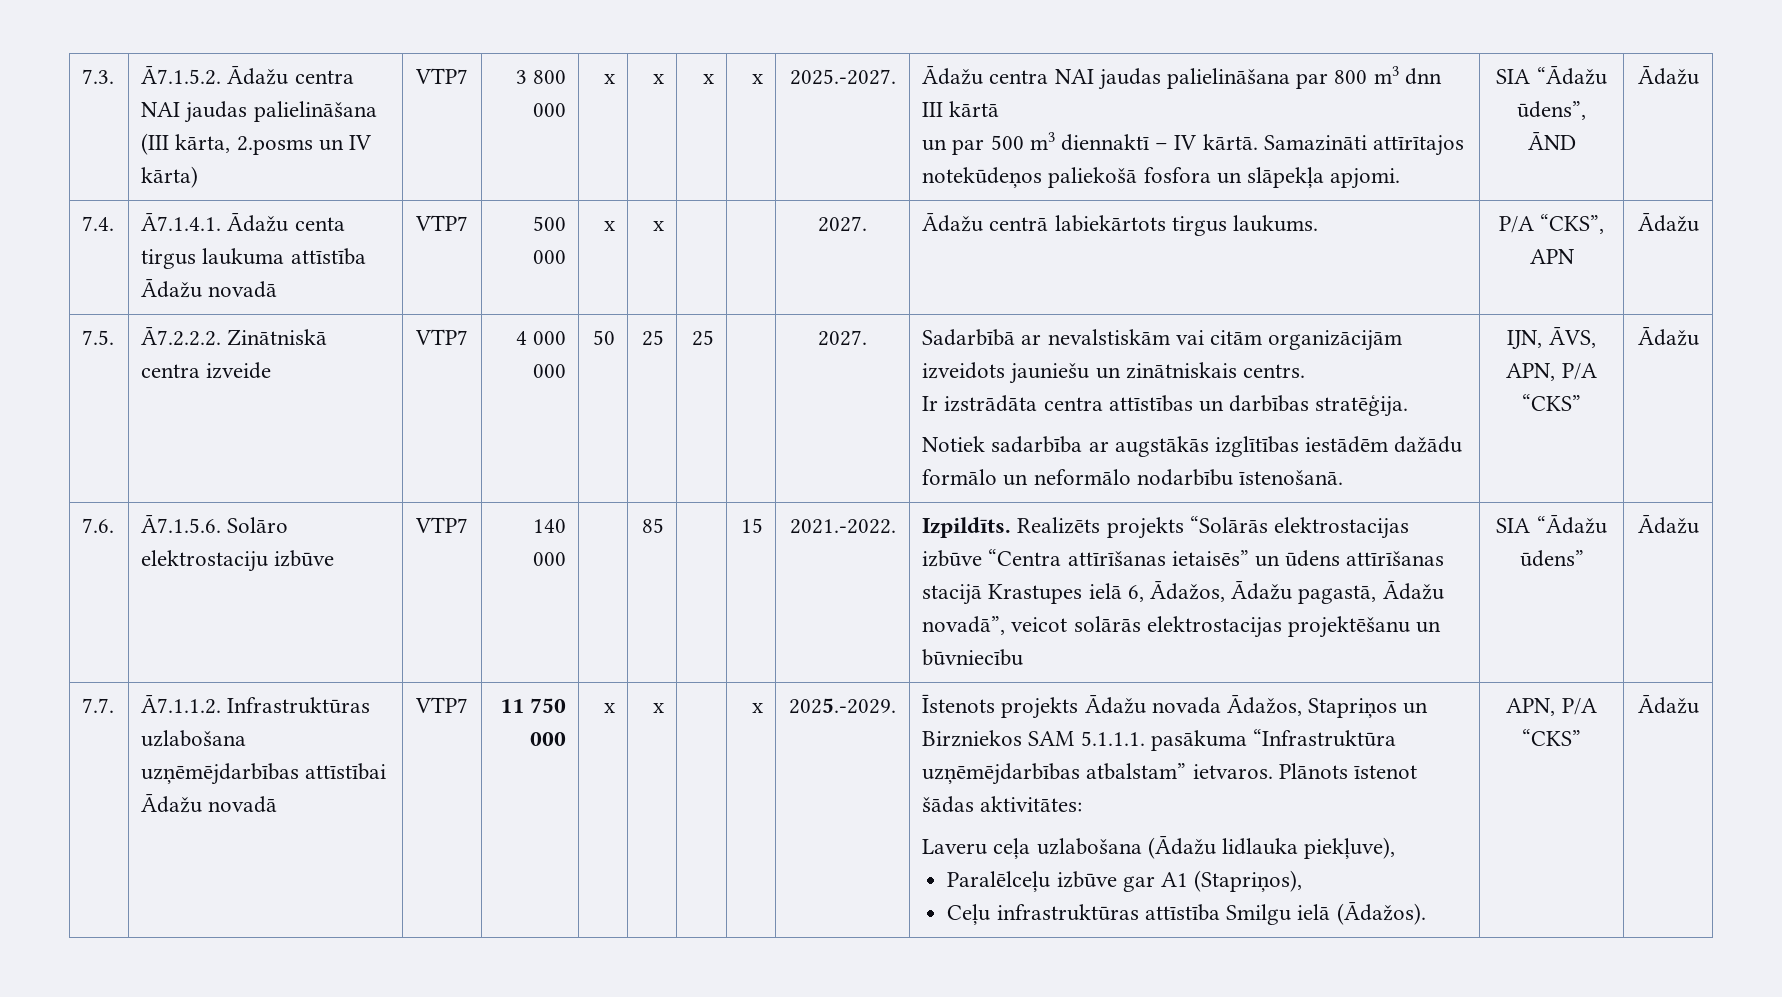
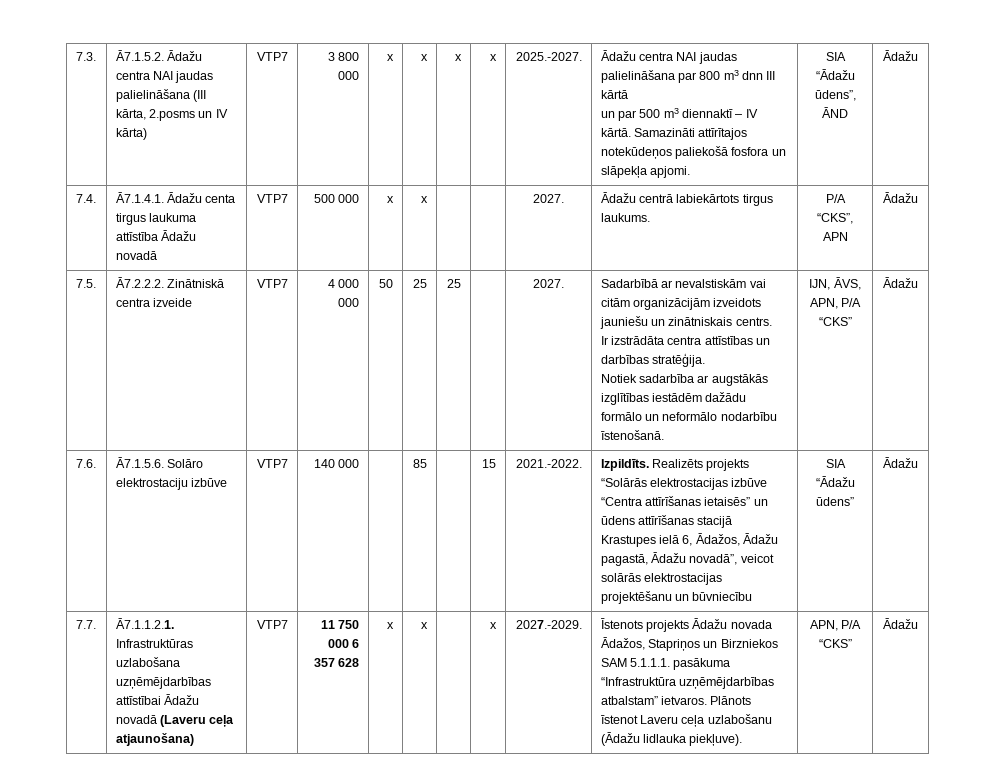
[141,695,222,714] Ā7.1.1.2. -> [115,618,174,629] Ā7.1.1.2.1.
(278, 804) none -> [159,715,235,727] [115,733,194,746] (Laveru ceļa atjaunošana)
(566, 739) none -> [352,639,360,648] [314,658,360,667] 6 357 628
[789,698,896,714] 2025.-2029. -> [515,620,582,629] 2027.-2029.
[922,796,1083,813] šādas aktivitātes: // -> (638, 719) none
[1036,838,1142,855] uzlabošana -> [707,714,772,724] uzlabošanu
[1304,837,1396,859] [947,870,1303,892] [947,902,1426,925] piekļuve), // Paralēlceļu izbūve gar A1 (Stapriņos), // Ceļu infrastruktūras attīstība Smilgu ielā (Ādažos). -> [689,734,743,746] piekļuve).

